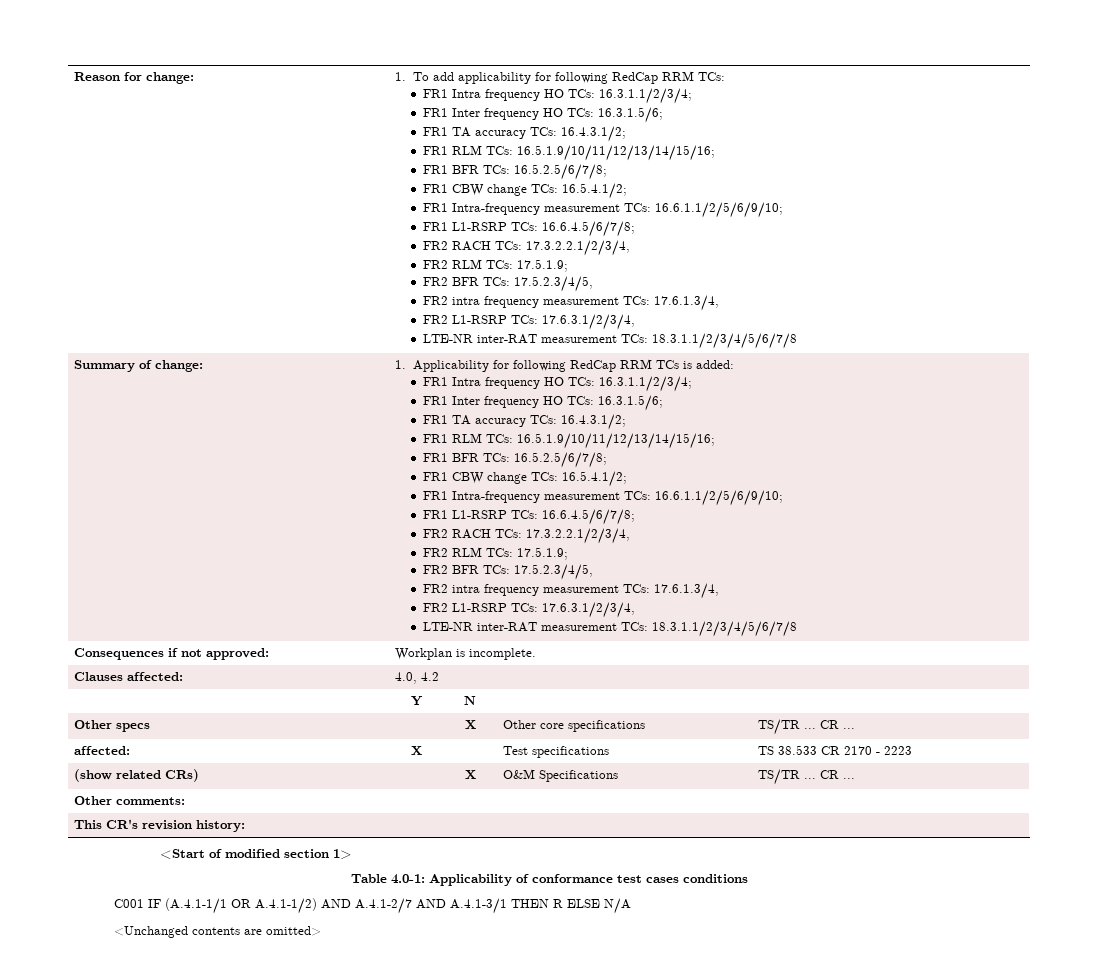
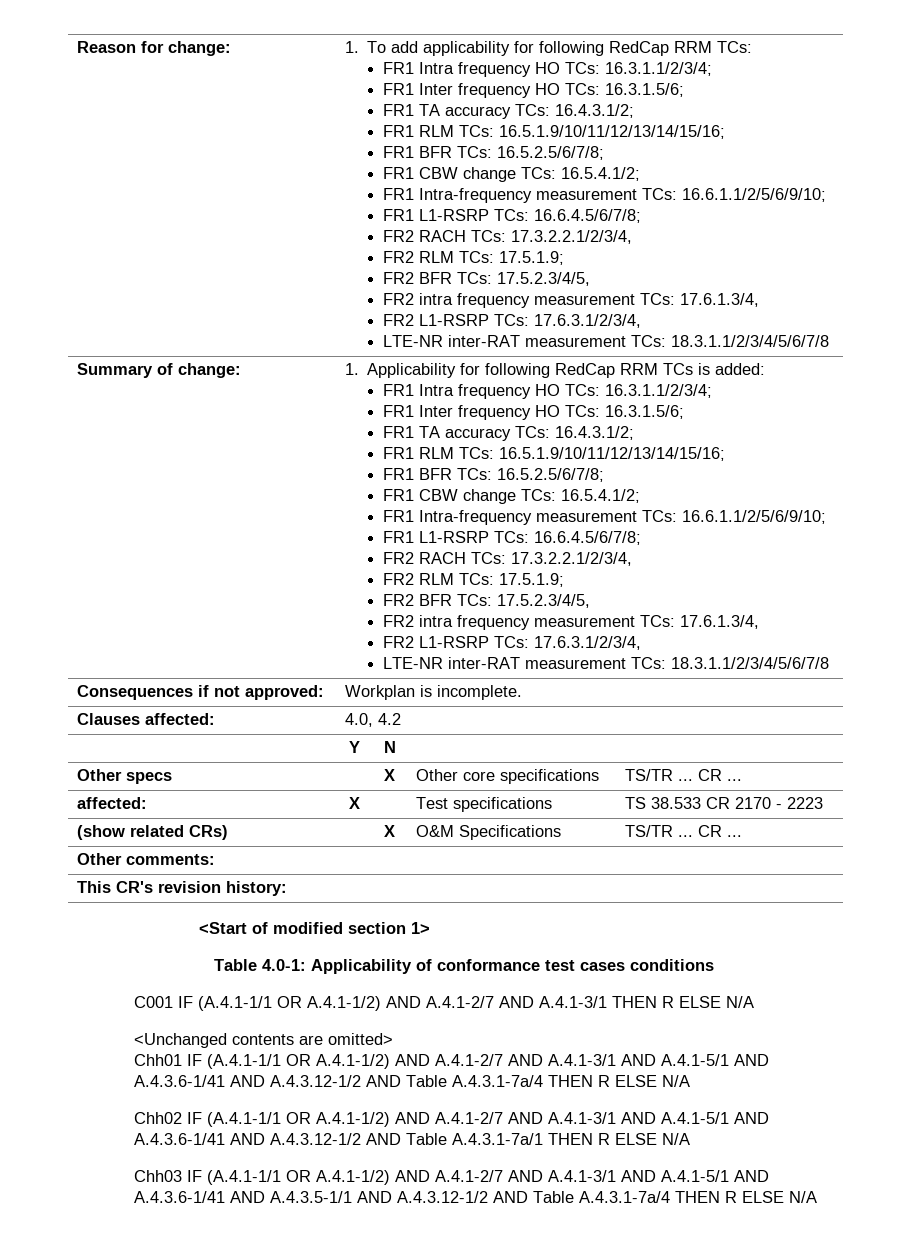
(321, 931) none -> [133,1054,769,1069] [133,1075,690,1087] [133,1112,769,1127] [133,1133,690,1145] [133,1170,769,1185] [133,1191,817,1203] // Chh01 IF (A.4.1-1/1 OR A.4.1-1/2) AND A.4.1-2/7 AND A.4.1-3/1 AND A.4.1-5/1 AND A.4.3.6-1/41 AND A.4.3.12-1/2 AND Table A.4.3.1-7a/4 THEN R ELSE N/A // Chh02 IF (A.4.1-1/1 OR A.4.1-1/2) AND A.4.1-2/7 AND A.4.1-3/1 AND A.4.1-5/1 AND A.4.3.6-1/41 AND A.4.3.12-1/2 AND Table A.4.3.1-7a/1 THEN R ELSE N/A // Chh03 IF (A.4.1-1/1 OR A.4.1-1/2) AND A.4.1-2/7 AND A.4.1-3/1 AND A.4.1-5/1 AND A.4.3.6-1/41 AND A.4.3.5-1/1 AND A.4.3.12-1/2 AND Table A.4.3.1-7a/4 THEN R ELSE N/A

